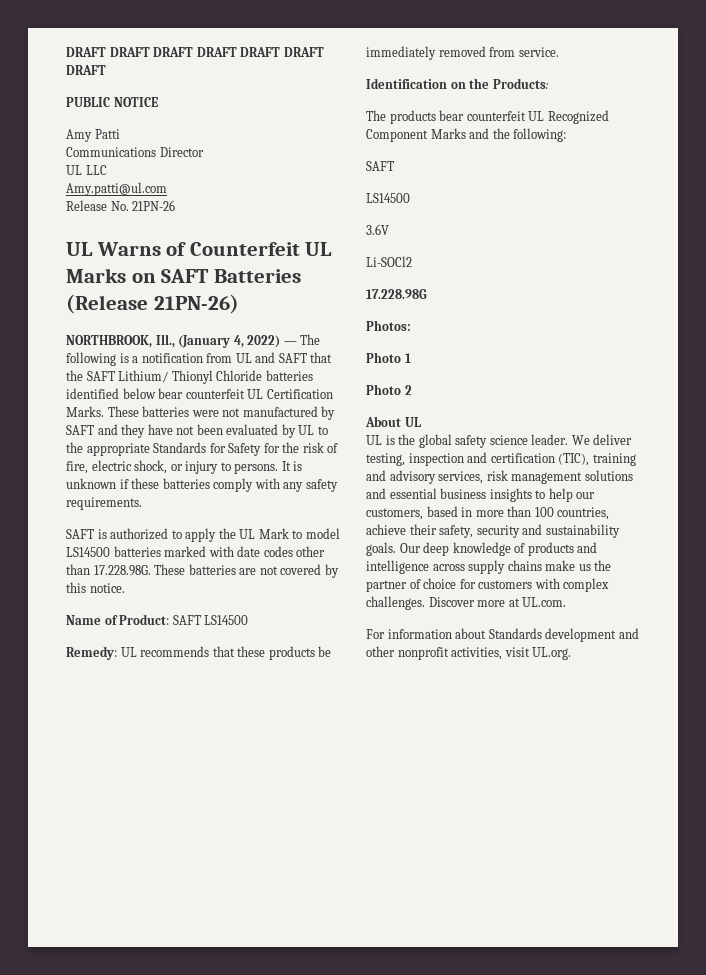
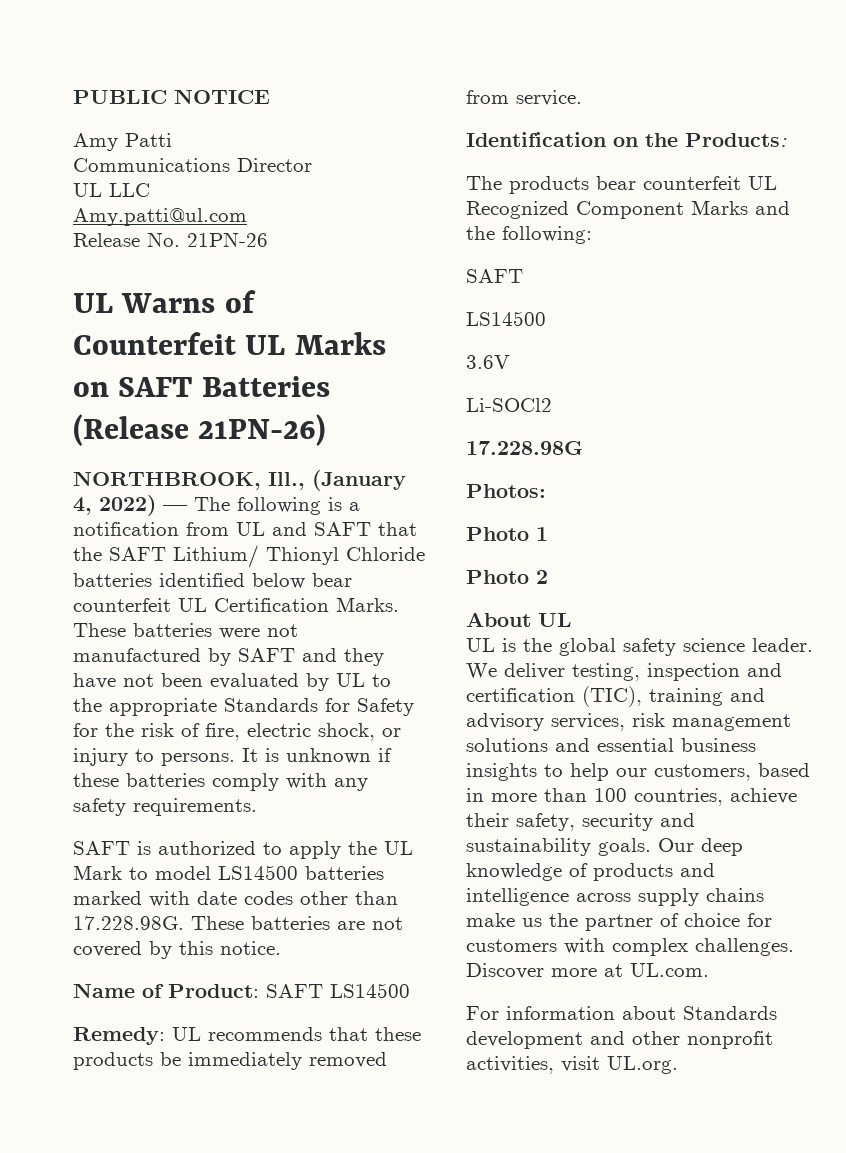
[66,47,324,57] [66,65,106,75] DRAFT DRAFT DRAFT DRAFT DRAFT DRAFT DRAFT // -> (73, 97) none

